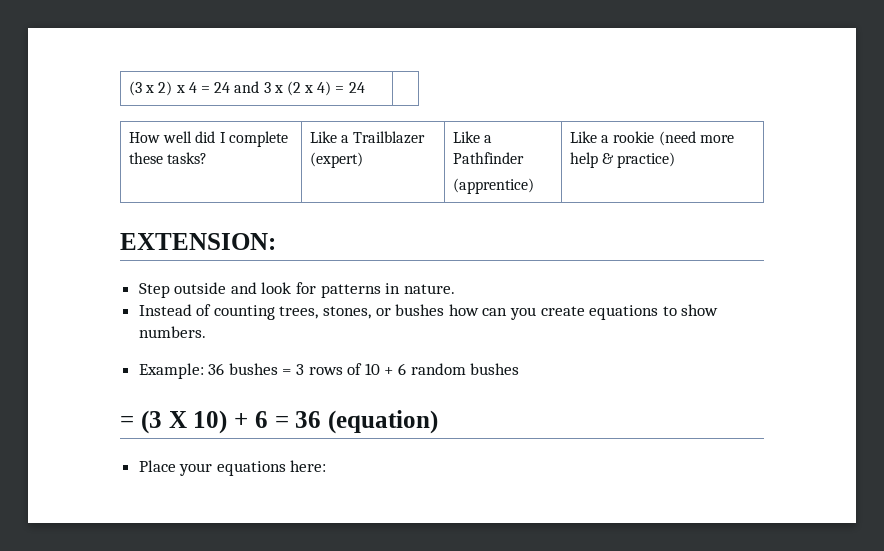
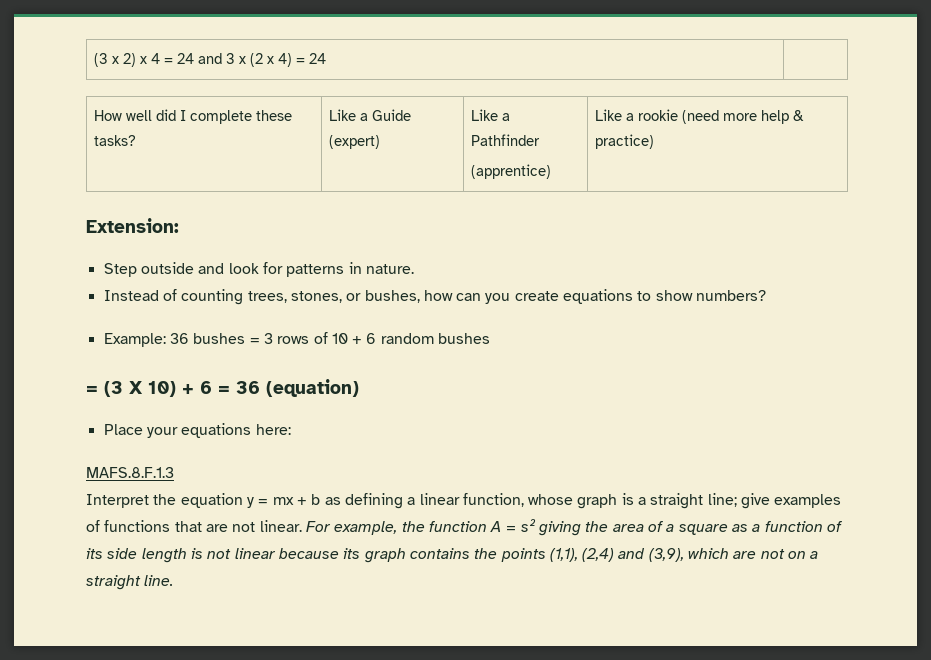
[353,131,426,144] Trailblazer -> [371,109,411,121] Guide
[120,233,276,250] EXTENSION: -> [86,218,179,233] Extension:
[395,304,445,316] bushes -> [364,290,420,303] bushes,
[138,326,206,338] numbers. -> [696,290,767,301] numbers?
(327, 466) none -> [86,467,174,478] [86,493,842,509] [86,519,843,536] [86,548,819,563] [86,575,174,590] // MAFS.8.F.1.3 // Interpret the equation y = mx + b as defining a linear function, whose graph is a straight line; give examples of functions that are not linear. For example, the function A = s² giving the area of a square as a function of its side length is not linear because its graph contains the points (1,1), (2,4) and (3,9), which are not on a straight line.

